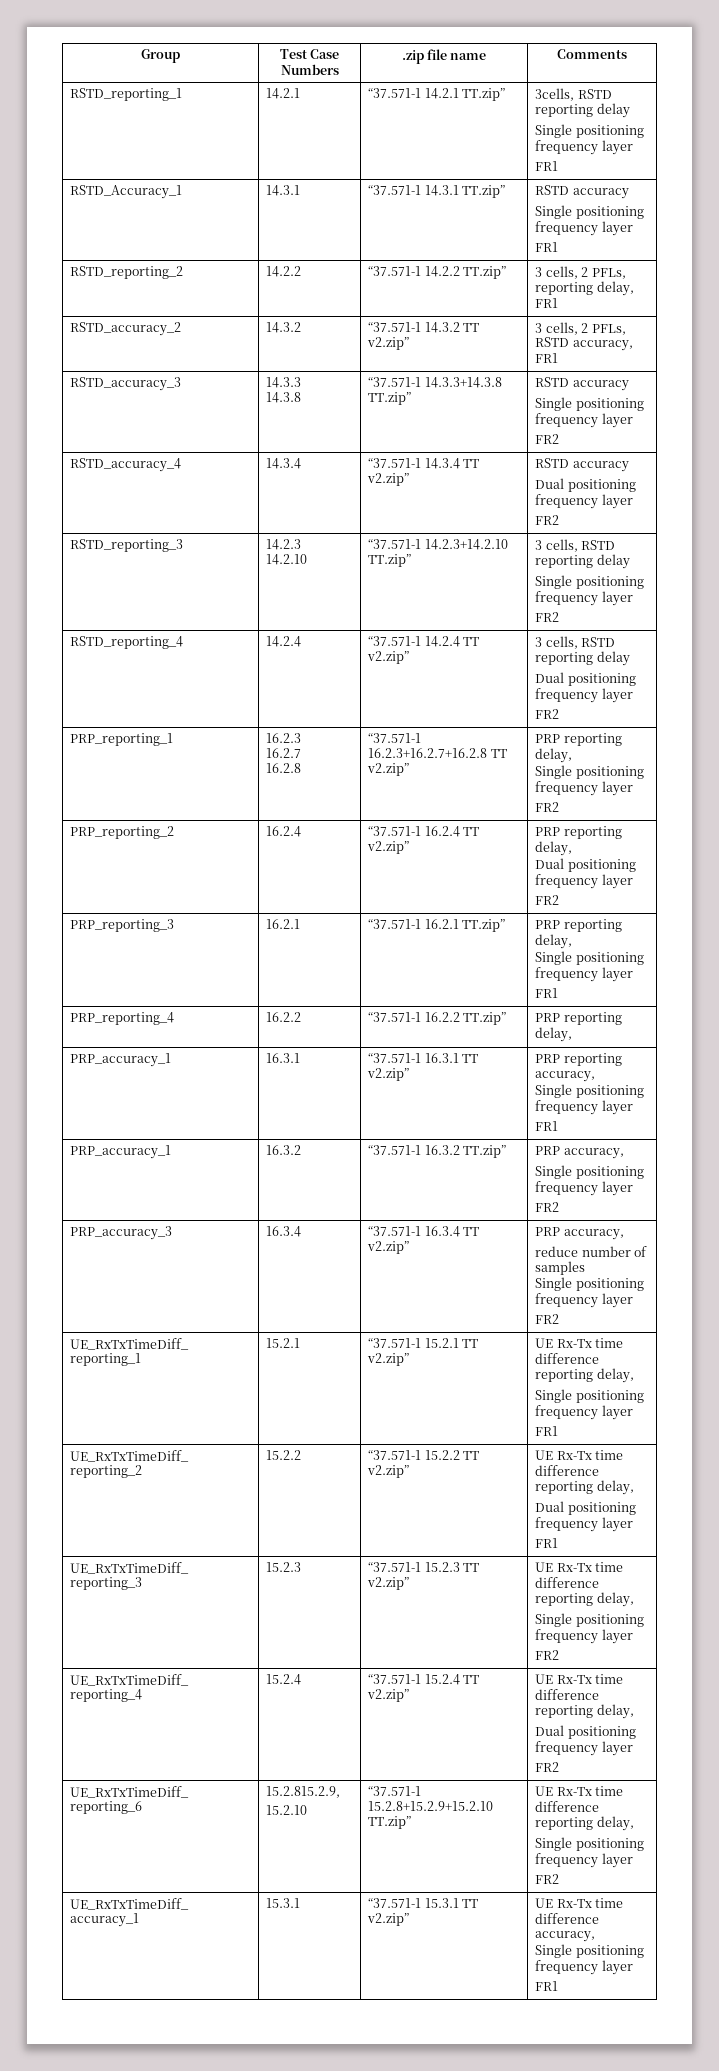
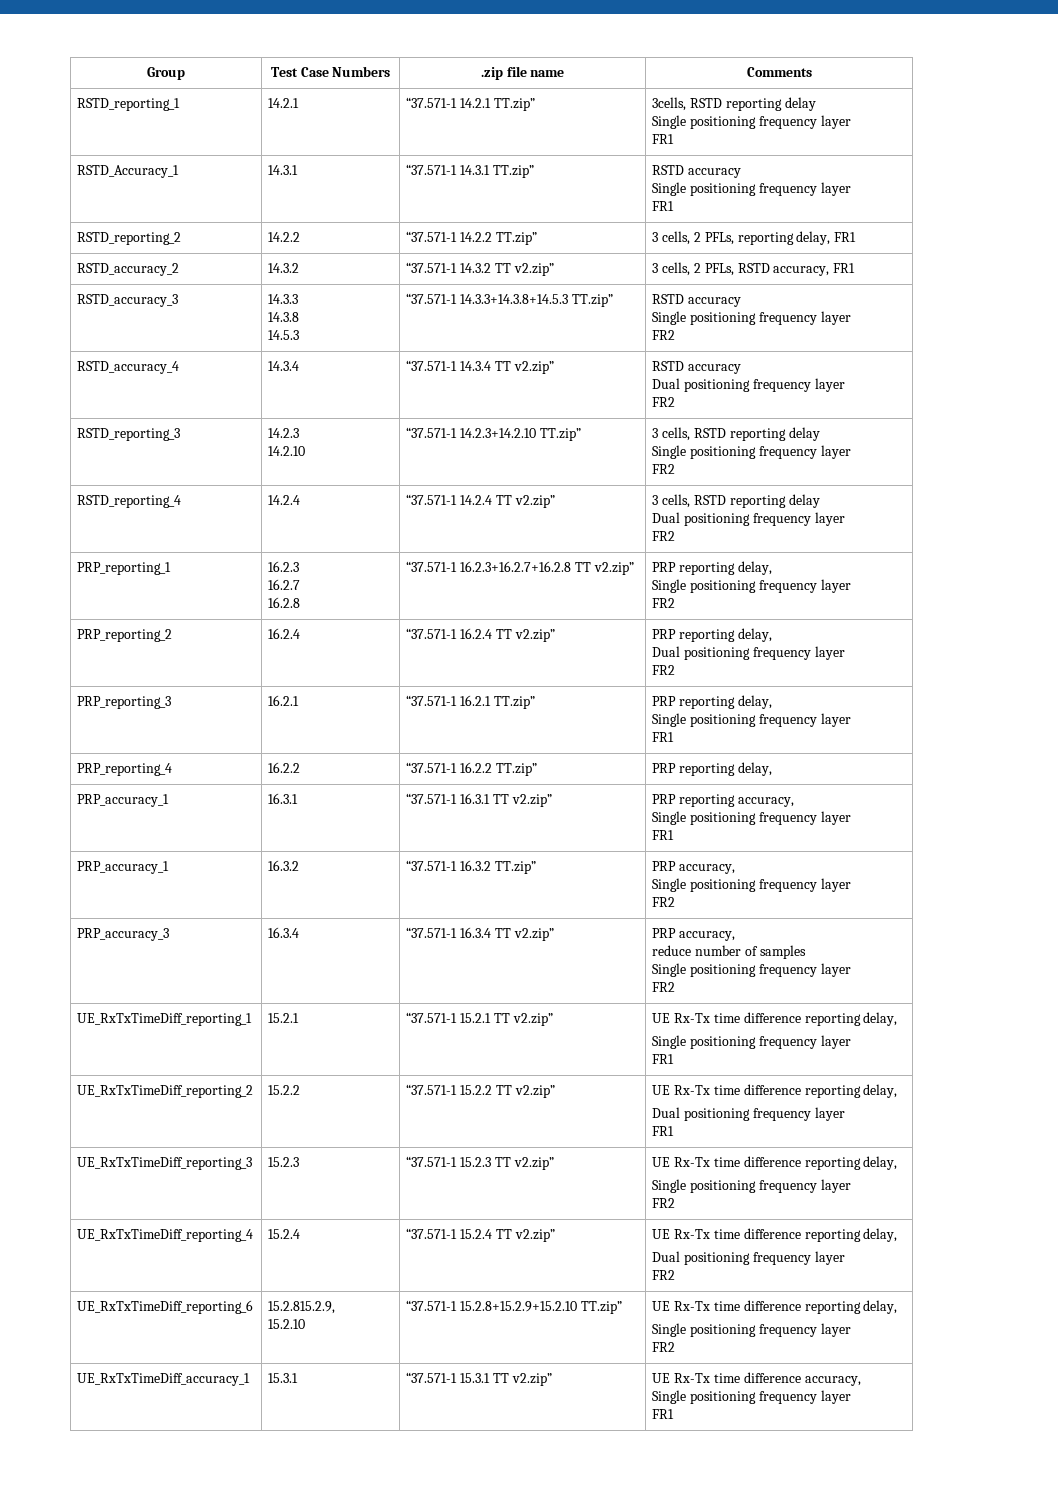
[368,377,502,388] | “37.571-1 14.3.3+14.3.8 -> [268,330,300,340] [406,293,569,304] // 14.5.3 | “37.571-1 14.3.3+14.3.8+14.5.3

